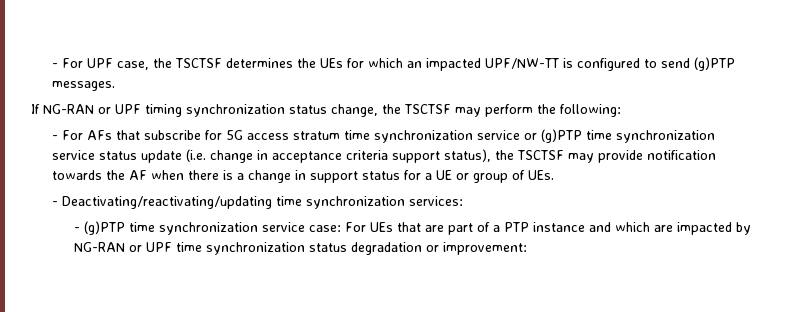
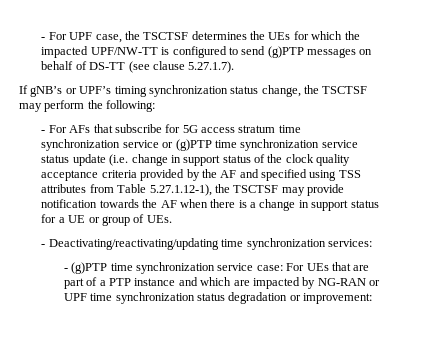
[407,61,423,68] an -> [344,31,360,40] the
[52,81,116,91] [31,104,141,114] messages. // If NG-RAN or UPF -> [307,48,373,58] [41,61,235,73] [19,85,112,97] messages on behalf of DS-TT (see clause 5.27.1.7). // If gNB’s or UPF’s
[272,149,492,163] acceptance criteria support status), -> [183,154,351,166] [41,169,361,181] [41,184,212,196] support status of the clock quality acceptance criteria provided by the AF and specified using TSS attributes from Table 5.27.1.12-1),

